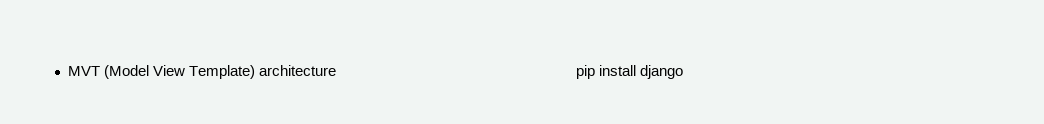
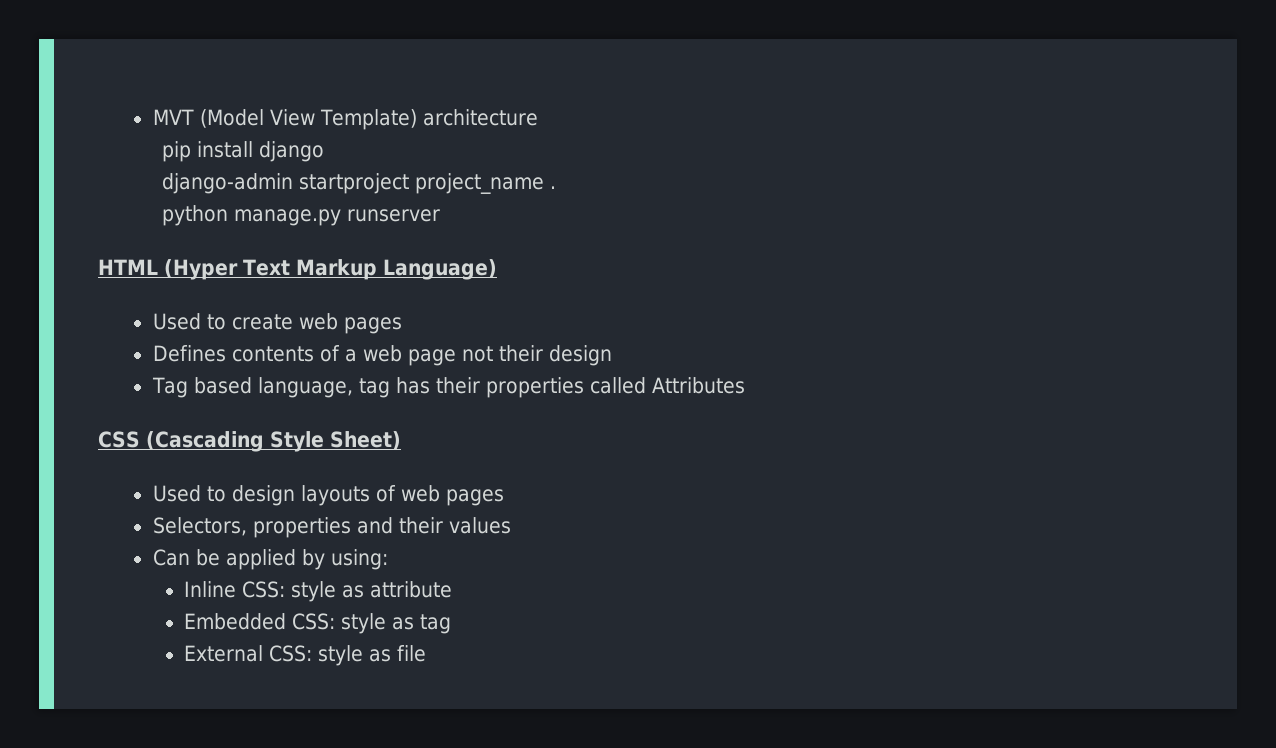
(684, 72) none -> [161,173,556,194] [161,205,440,226] [98,259,497,280] [152,313,402,334] [152,345,612,366] [151,377,746,398] [98,431,401,452] [152,485,504,506] [152,517,511,538] [152,549,388,570] [184,581,453,602] [184,613,452,634] [184,645,427,666] // django-admin startproject project_name . // python manage.py runserver // HTML (Hyper Text Markup Language) // Used to create web pages // Defines contents of a web page not their design // Tag based language, tag has their properties called Attributes // CSS (Cascading Style Sheet) // Used to design layouts of web pages // Selectors, properties and their values // Can be applied by using: // Inline CSS: style as attribute // Embedded CSS: style as tag // External CSS: style as file

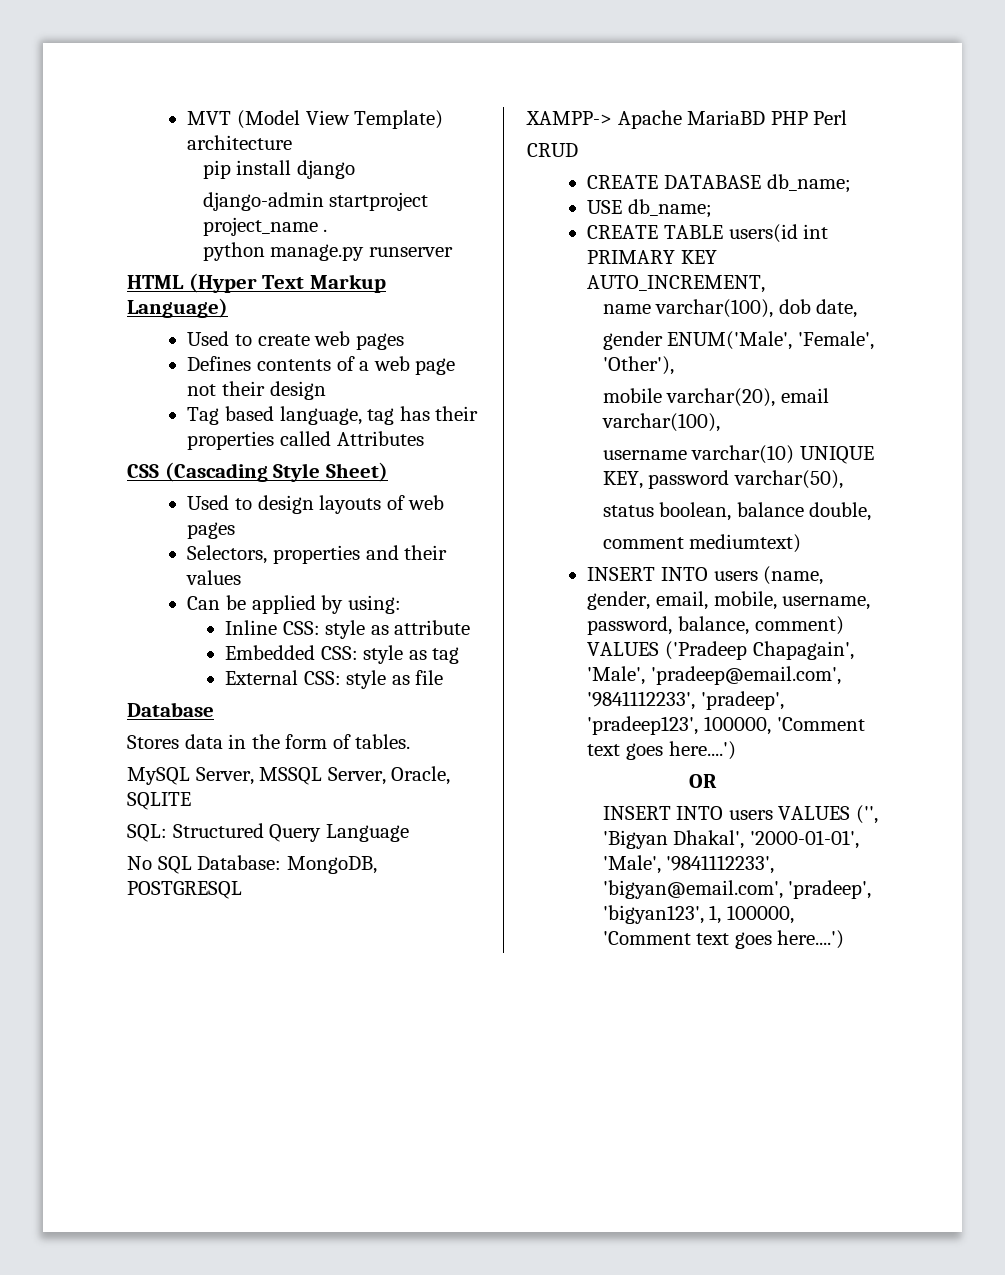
(427, 653) none -> [127,702,214,717] [127,734,411,749] [127,766,451,785] [127,792,191,810] [127,823,409,842] [127,855,377,874] [127,881,242,899] [526,110,848,129] [527,143,578,157] [587,174,851,193] [587,199,712,218] [587,224,829,243] [587,250,717,264] [587,275,766,293] [602,299,858,318] [602,331,874,350] [602,356,674,375] [602,388,829,407] [601,413,720,432] [602,445,874,464] [602,470,843,489] [602,502,872,521] [602,534,802,553] [587,566,824,585] [587,591,871,610] [587,616,844,635] [587,641,854,660] [587,666,841,685] [587,691,784,710] [587,716,865,735] [587,741,736,760] [689,774,717,788] [602,805,878,824] [602,830,859,849] [602,855,775,874] [602,880,872,899] [602,905,794,924] [602,930,845,949] // Database // Stores data in the form of tables. // MySQL Server, MSSQL Server, Oracle, SQLITE // SQL: Structured Query Language // No SQL Database: MongoDB, POSTGRESQL // XAMPP-> Apache MariaBD PHP Perl // CRUD // CREATE DATABASE db_name; // USE db_name; // CREATE TABLE users(id int PRIMARY KEY AUTO_INCREMENT, // name varchar(100), dob date, // gender ENUM('Male', 'Female', 'Other'), // mobile varchar(20), email varchar(100), // username varchar(10) UNIQUE KEY, password varchar(50), // status boolean, balance double, // comment mediumtext) // INSERT INTO users (name, gender, email, mobile, username, password, balance, comment) VALUES ('Pradeep Chapagain', 'Male', 'pradeep@email.com', '9841112233', 'pradeep', 'pradeep123', 100000, 'Comment text goes here....') // OR // INSERT INTO users VALUES ('', 'Bigyan Dhakal', '2000-01-01', 'Male', '9841112233', 'bigyan@email.com', 'pradeep', 'bigyan123', 1, 100000, 'Comment text goes here....')

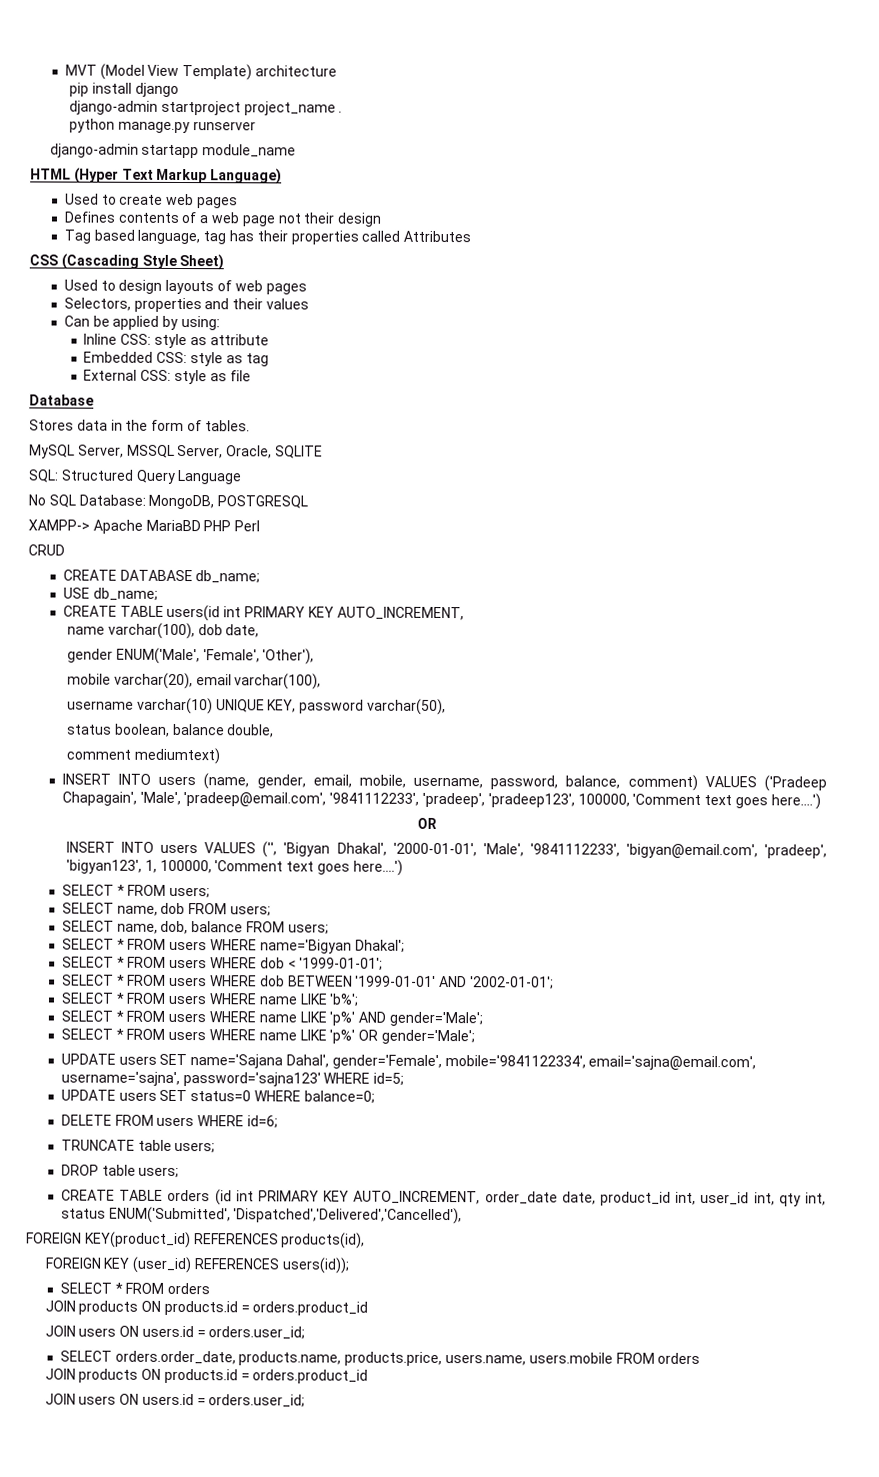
(453, 252) none -> [49,143,297,159] // django-admin startapp module_name
(845, 939) none -> [61,884,211,899] [61,902,272,917] [61,920,329,935] [61,938,405,954] [61,956,384,971] [61,974,554,990] [60,992,360,1007] [60,1010,483,1027] [60,1028,475,1045] [60,1053,757,1071] [60,1071,405,1087] [60,1089,375,1104] [60,1114,279,1129] [60,1139,216,1154] [60,1164,180,1179] [60,1189,827,1207] [60,1206,463,1225] [26,1231,366,1249] [44,1256,350,1274] [59,1282,211,1295] [44,1300,369,1316] [44,1325,306,1340] [59,1350,701,1367] [44,1368,369,1384] [44,1393,306,1408] // SELECT * FROM users; // SELECT name, dob FROM users; // SELECT name, dob, balance FROM users; // SELECT * FROM users WHERE name='Bigyan Dhakal'; // SELECT * FROM users WHERE dob < '1999-01-01'; // SELECT * FROM users WHERE dob BETWEEN '1999-01-01' AND '2002-01-01'; // SELECT * FROM users WHERE name LIKE 'b%'; // SELECT * FROM users WHERE name LIKE 'p%' AND gender='Male'; // SELECT * FROM users WHERE name LIKE 'p%' OR gender='Male'; // UPDATE users SET name='Sajana Dahal', gender='Female', mobile='9841122334', email='sajna@email.com', username='sajna', password='sajna123' WHERE id=5; // UPDATE users SET status=0 WHERE balance=0; // DELETE FROM users WHERE id=6; // TRUNCATE table users; // DROP table users; // CREATE TABLE orders (id int PRIMARY KEY AUTO_INCREMENT, order_date date, product_id int, user_id int, qty int, status ENUM('Submitted', 'Dispatched','Delivered','Cancelled'), // FOREIGN KEY(product_id) REFERENCES products(id), // FOREIGN KEY (user_id) REFERENCES users(id)); // SELECT * FROM orders // JOIN products ON products.id = orders.product_id // JOIN users ON users.id = orders.user_id; // SELECT orders.order_date, products.name, products.price, users.name, users.mobile FROM orders // JOIN products ON products.id = orders.product_id // JOIN users ON users.id = orders.user_id;

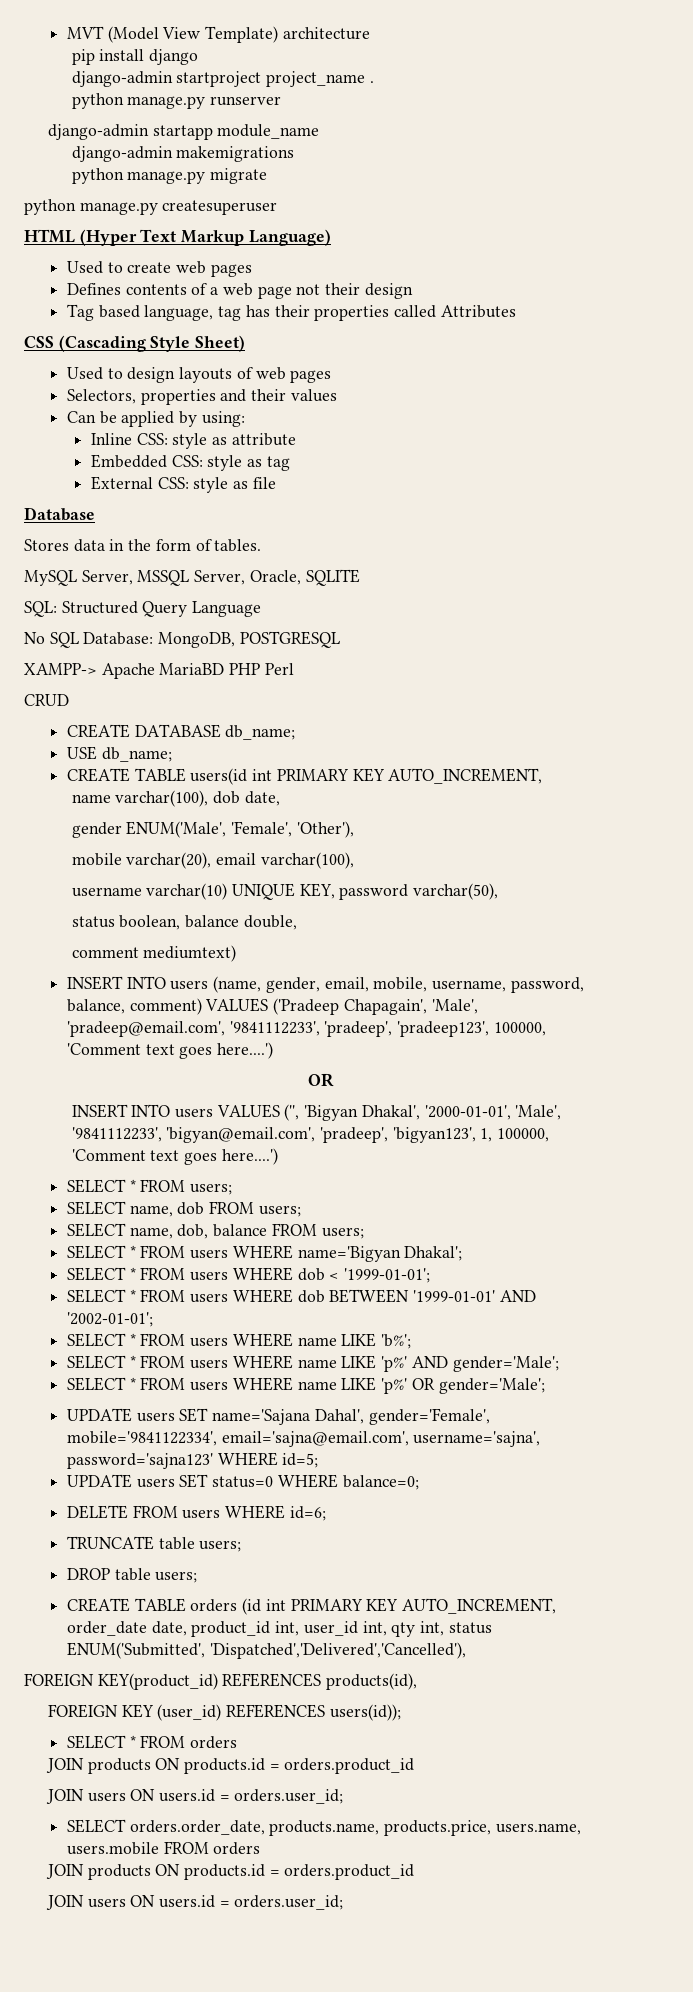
(297, 151) none -> [71,146,295,162] [71,168,267,184] [24,199,278,215] // django-admin makemigrations // python manage.py migrate // python manage.py createsuperuser

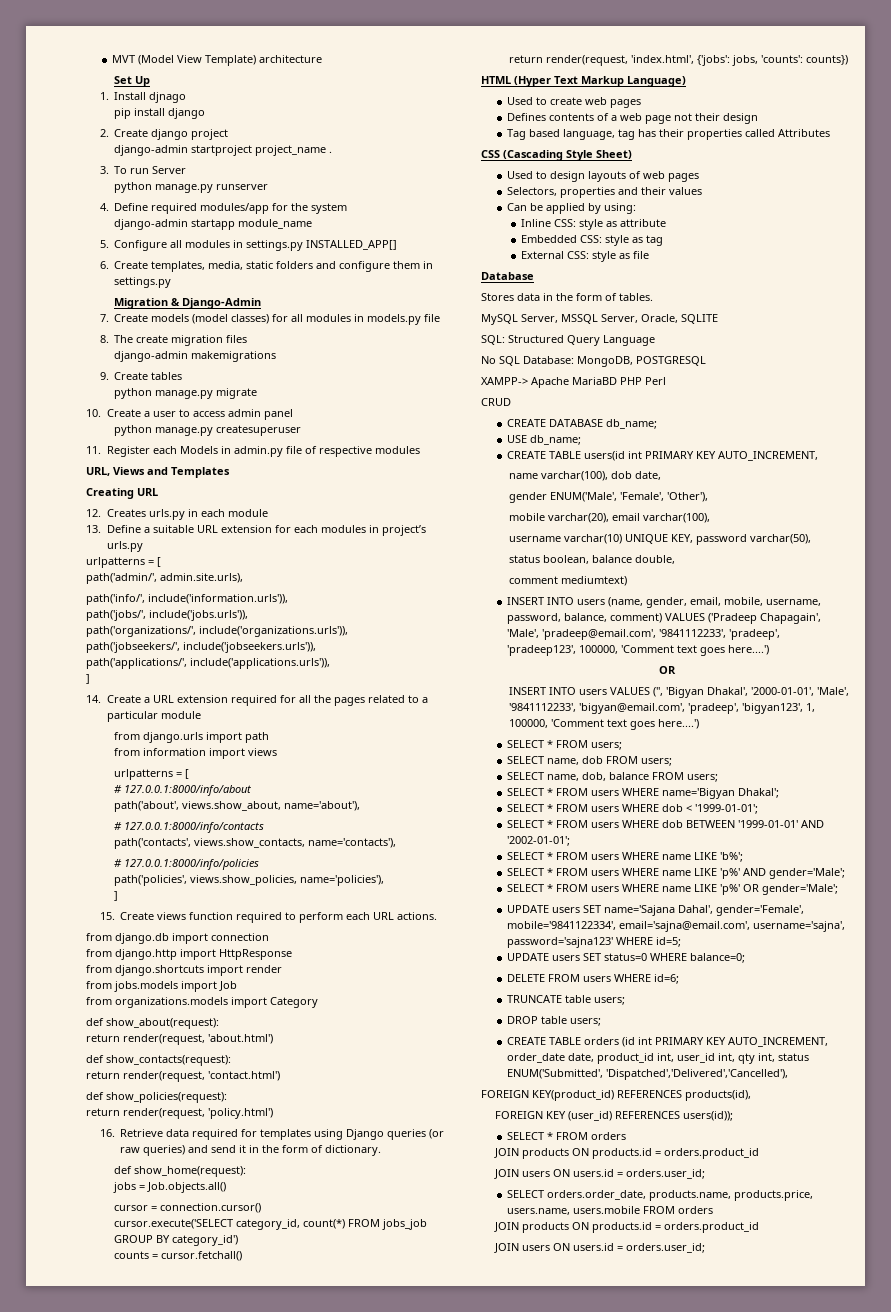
(370, 33) none -> [113,76,150,87] [99,92,187,103] // Set Up // 1. Install djnago
(198, 57) none -> [99,129,229,140] // 2. Create django project
(374, 82) none -> [99,166,187,174] // 3. To run Server
[47,124,320,140] django-admin startapp module_name -> [99,203,348,214] [113,219,312,230] [99,240,398,251] [99,261,434,272] [114,277,172,288] [113,298,261,309] [99,314,441,325] [99,335,248,346] 4. Define required modules/app for the system // django-admin startapp module_name // 5. Configure all modules in settings.py INSTALLED_APP[] // 6. Create templates, media, static folders and configure them in settings.py // Migration & Django-Admin // 7. Create models (model classes) for all modules in models.py file // 8. The create migration files
(295, 154) none -> [99,372,183,380] // 9. Create tables
[24,199,278,215] python manage.py createsuperuser -> [86,409,293,420] [113,425,301,436] [86,446,420,457] [86,467,230,478] [86,488,158,499] [86,509,268,520] [86,525,426,536] [106,541,143,552] [86,557,161,568] [86,573,243,584] [86,594,288,605] [86,610,248,621] [86,626,348,637] [86,642,316,653] [86,658,330,669] [86,674,90,684] [86,695,428,706] [106,711,201,722] [113,732,269,743] [113,748,277,759] [113,769,189,780] [113,785,251,796] [113,801,360,812] [113,822,264,833] [113,838,396,849] [113,859,259,870] [113,875,384,886] [113,891,118,901] [99,912,438,923] [86,933,269,944] [86,949,292,960] [86,965,282,976] [86,981,237,992] [86,997,318,1008] [86,1018,219,1029] [86,1034,273,1045] [86,1055,231,1066] [86,1071,280,1082] [86,1092,227,1103] [86,1108,273,1119] [99,1129,445,1140] [120,1145,382,1156] [113,1166,246,1177] [112,1182,226,1193] [113,1203,261,1213] [113,1219,427,1230] [113,1235,238,1246] [113,1251,242,1261] [508,55,848,66] 10. Create a user to access admin panel // python manage.py createsuperuser // 11. Register each Models in admin.py file of respective modules // URL, Views and Templates // Creating URL // 12. Creates urls.py in each module // 13. Define a suitable URL extension for each modules in project’s urls.py // urlpatterns = [ // path('admin/', admin.site.urls), // path('info/', include('information.urls')), // path('jobs/', include('jobs.urls')), // path('organizations/', include('organizations.urls')), // path('jobseekers/', include('jobseekers.urls')), // path('applications/', include('applications.urls')), // ] // 14. Create a URL extension required for all the pages related to a particular module // from django.urls import path // from information import views // urlpatterns = [ // # 127.0.0.1:8000/info/about // path('about', views.show_about, name='about'), // # 127.0.0.1:8000/info/contacts // path('contacts', views.show_contacts, name='contacts'), // # 127.0.0.1:8000/info/policies // path('policies', views.show_policies, name='policies'), // ] // 15. Create views function required to perform each URL actions. // from django.db import connection // from django.http import HttpResponse // from django.shortcuts import render // from jobs.models import Job // from organizations.models import Category // def show_about(request): // return render(request, 'about.html') // def show_contacts(request): // return render(request, 'contact.html') // def show_policies(request): // return render(request, 'policy.html') // 16. Retrieve data required for templates using Django queries (or raw queries) and send it in the form of dictionary. // def show_home(request): // jobs = Job.objects.all() // cursor = connection.cursor() // cursor.execute('SELECT category_id, count(*) FROM jobs_job GROUP BY category_id') // counts = cursor.fetchall() // return render(request, 'index.html', {'jobs': jobs, 'counts': counts})

